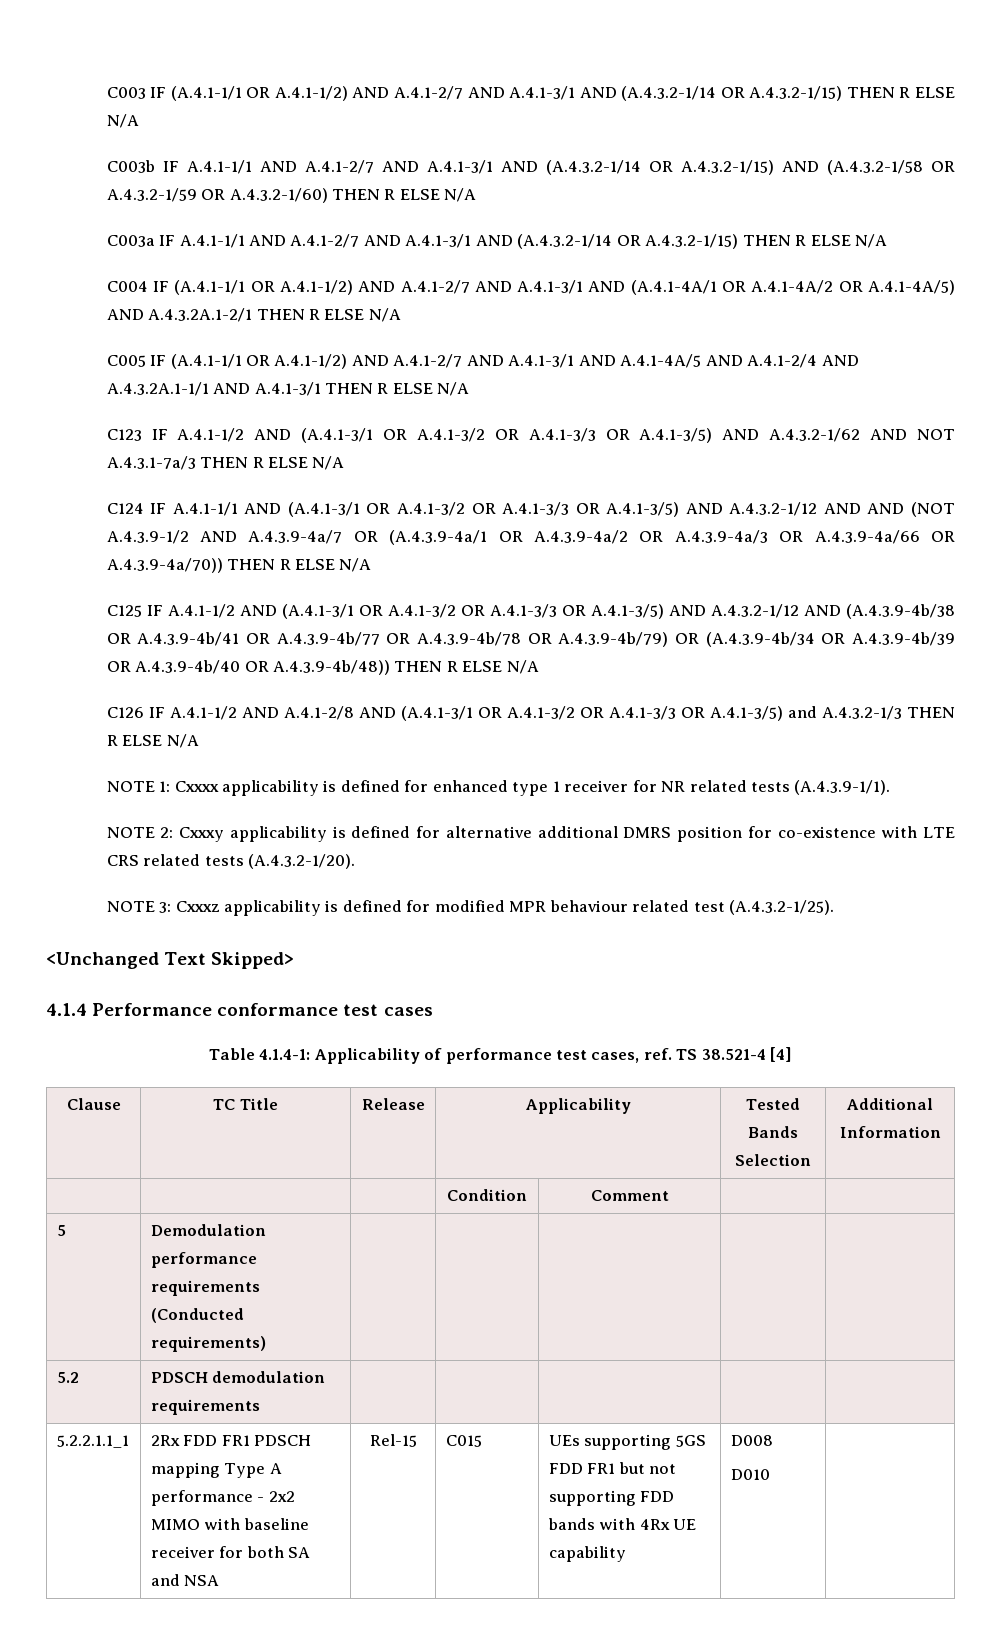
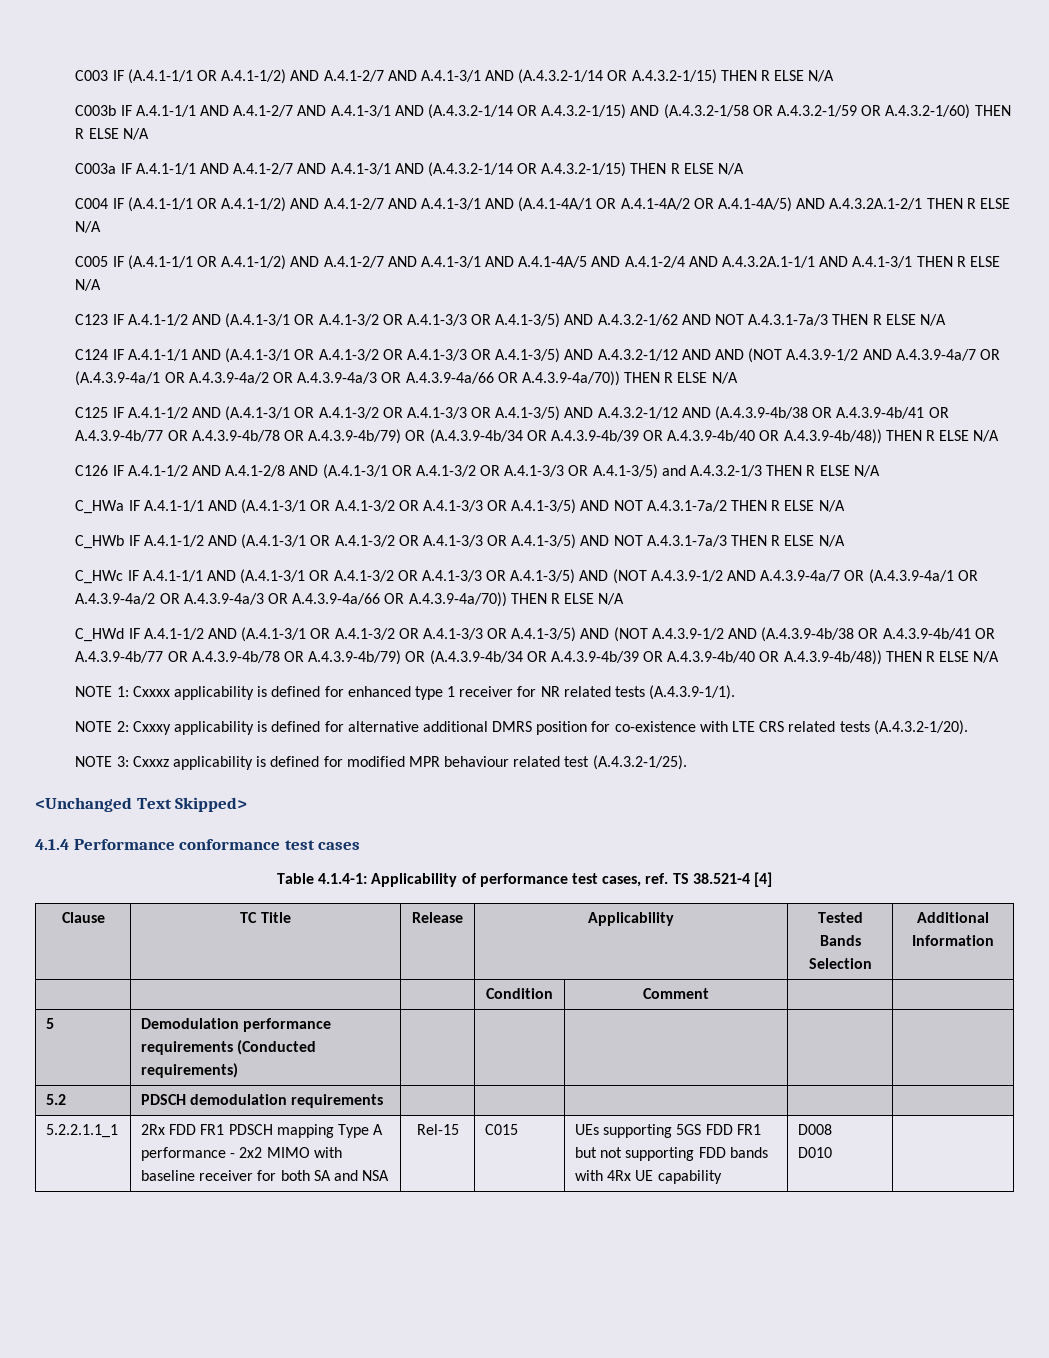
(199, 741) none -> [75,499,845,514] [75,534,845,549] [75,569,978,584] [75,592,625,607] [75,627,995,642] [75,650,1000,665] // C_HWa IF A.4.1-1/1 AND (A.4.1-3/1 OR A.4.1-3/2 OR A.4.1-3/3 OR A.4.1-3/5) AND NOT A.4.3.1-7a/2 THEN R ELSE N/A // C_HWb IF A.4.1-1/2 AND (A.4.1-3/1 OR A.4.1-3/2 OR A.4.1-3/3 OR A.4.1-3/5) AND NOT A.4.3.1-7a/3 THEN R ELSE N/A // C_HWc IF A.4.1-1/1 AND (A.4.1-3/1 OR A.4.1-3/2 OR A.4.1-3/3 OR A.4.1-3/5) AND (NOT A.4.3.9-1/2 AND A.4.3.9-4a/7 OR (A.4.3.9-4a/1 OR A.4.3.9-4a/2 OR A.4.3.9-4a/3 OR A.4.3.9-4a/66 OR A.4.3.9-4a/70)) THEN R ELSE N/A // C_HWd IF A.4.1-1/2 AND (A.4.1-3/1 OR A.4.1-3/2 OR A.4.1-3/3 OR A.4.1-3/5) AND (NOT A.4.3.9-1/2 AND (A.4.3.9-4b/38 OR A.4.3.9-4b/41 OR A.4.3.9-4b/77 OR A.4.3.9-4b/78 OR A.4.3.9-4b/79) OR (A.4.3.9-4b/34 OR A.4.3.9-4b/39 OR A.4.3.9-4b/40 OR A.4.3.9-4b/48)) THEN R ELSE N/A

